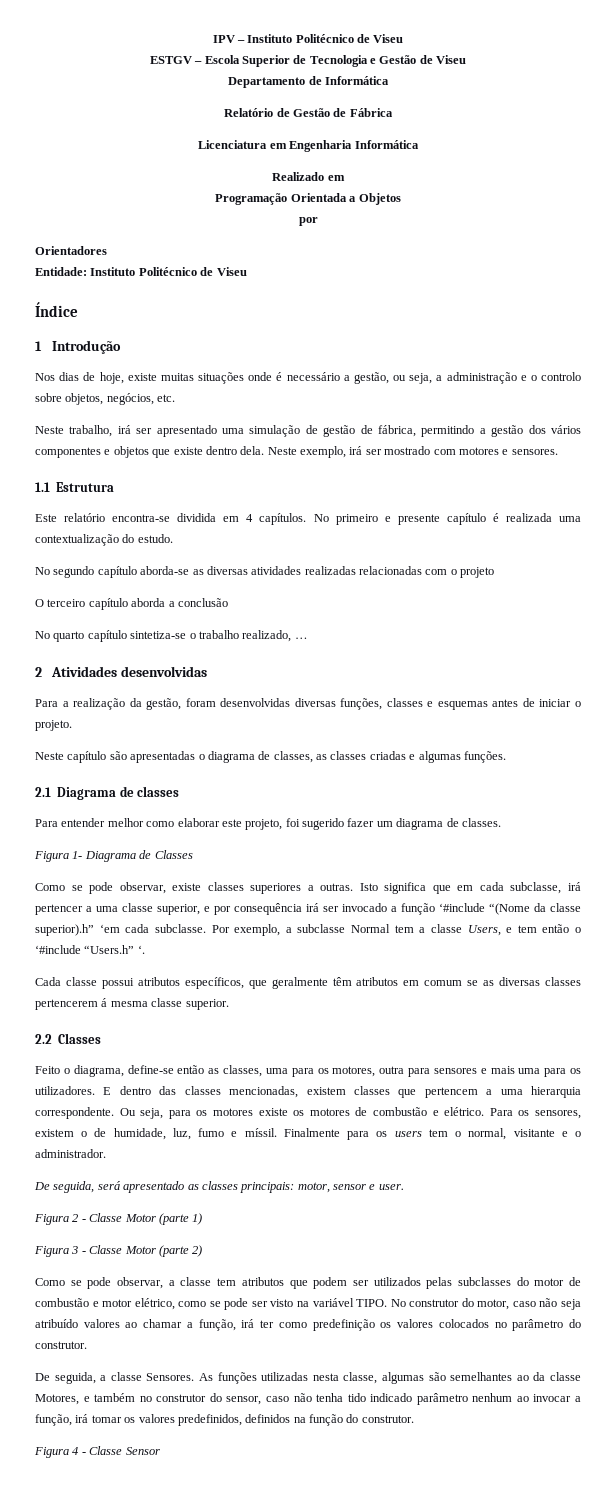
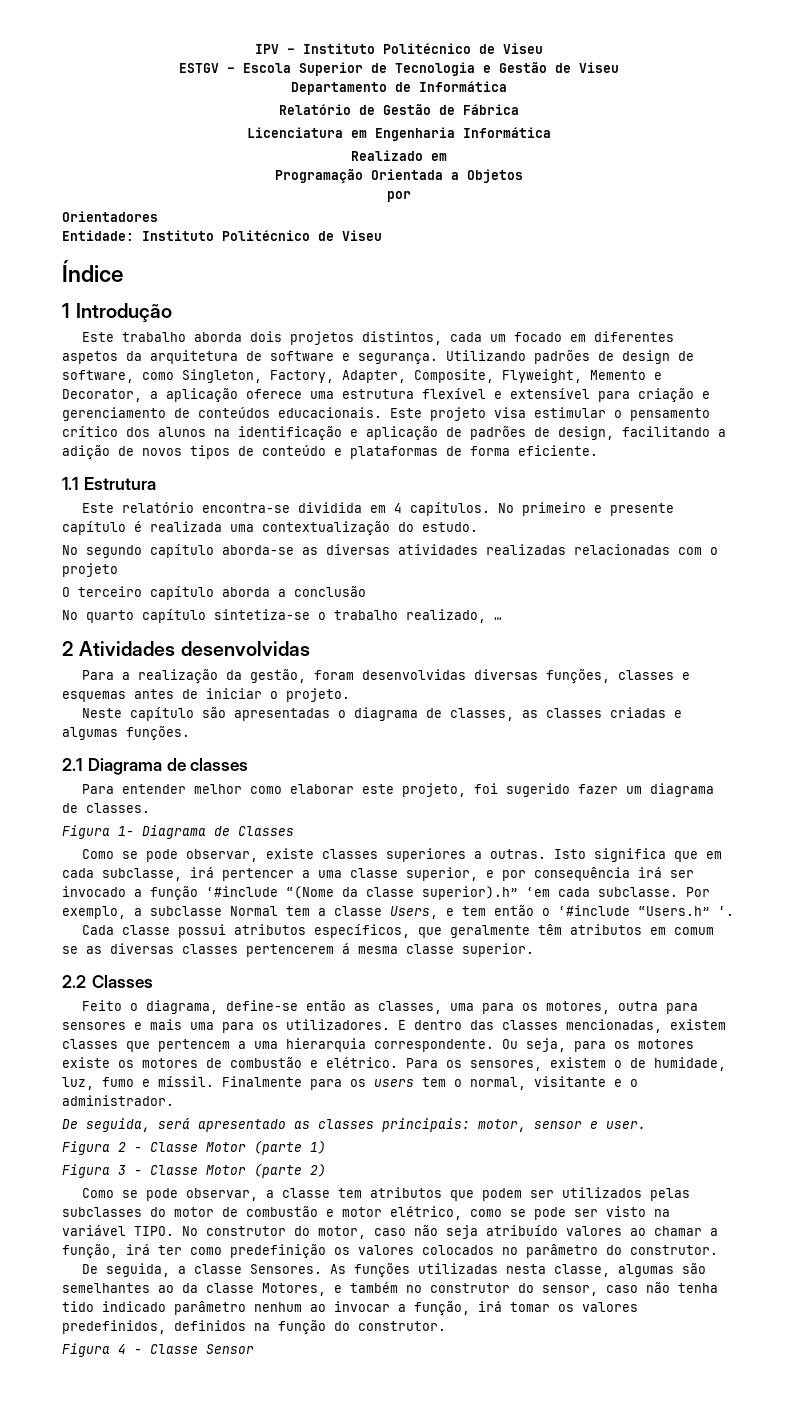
[35,372,582,384] [35,393,176,405] [35,425,581,437] [35,446,558,458] Nos dias de hoje, existe muitas situações onde é necessário a gestão, ou seja, a administração e o controlo sobre objetos, negócios, etc. // Neste trabalho, irá ser apresentado uma simulação de gestão de fábrica, permitindo a gestão dos vários componentes e objetos que existe dentro dela. Neste exemplo, irá ser mostrado com motores e sensores. -> [82,331,675,345] [62,350,694,364] [62,369,662,383] [62,388,710,402] [62,407,710,421] [62,426,726,440] [62,445,598,459] Este trabalho aborda dois projetos distintos, cada um focado em diferentes aspetos da arquitetura de software e segurança. Utilizando padrões de design de software, como Singleton, Factory, Adapter, Composite, Flyweight, Memento e Decorator, a aplicação oferece uma estrutura flexível e extensível para criação e gerenciamento de conteúdos educacionais. Este projeto visa estimular o pensamento crítico dos alunos na identificação e aplicação de padrões de design, facilitando a adição de novos tipos de conteúdo e plataformas de forma eficiente.

